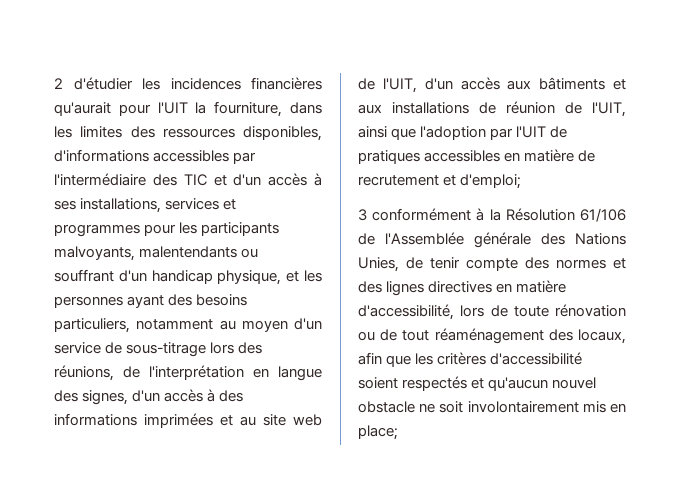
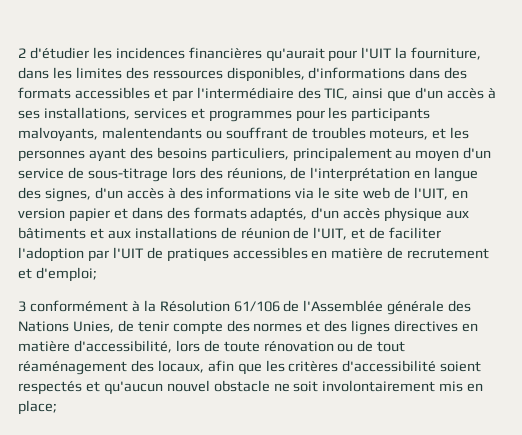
[153,150,257,164] [54,173,227,186] accessibles par l'intermédiaire des TIC et -> [409,67,468,79] [18,87,412,102] dans des formats accessibles et par l'intermédiaire des TIC, ainsi que
[118,270,282,285] d'un handicap physique, -> [291,127,429,140] de troubles moteurs,
[136,319,214,330] notamment -> [292,147,392,162] principalement
[144,413,256,428] imprimées et au -> [295,187,331,199] via le
[424,77,500,90] d'un accès -> [451,190,468,199] [18,207,443,222] en version papier et dans des formats adaptés, d'un accès physique
[358,126,417,140] ainsi que -> [351,227,442,239] et de faciliter

